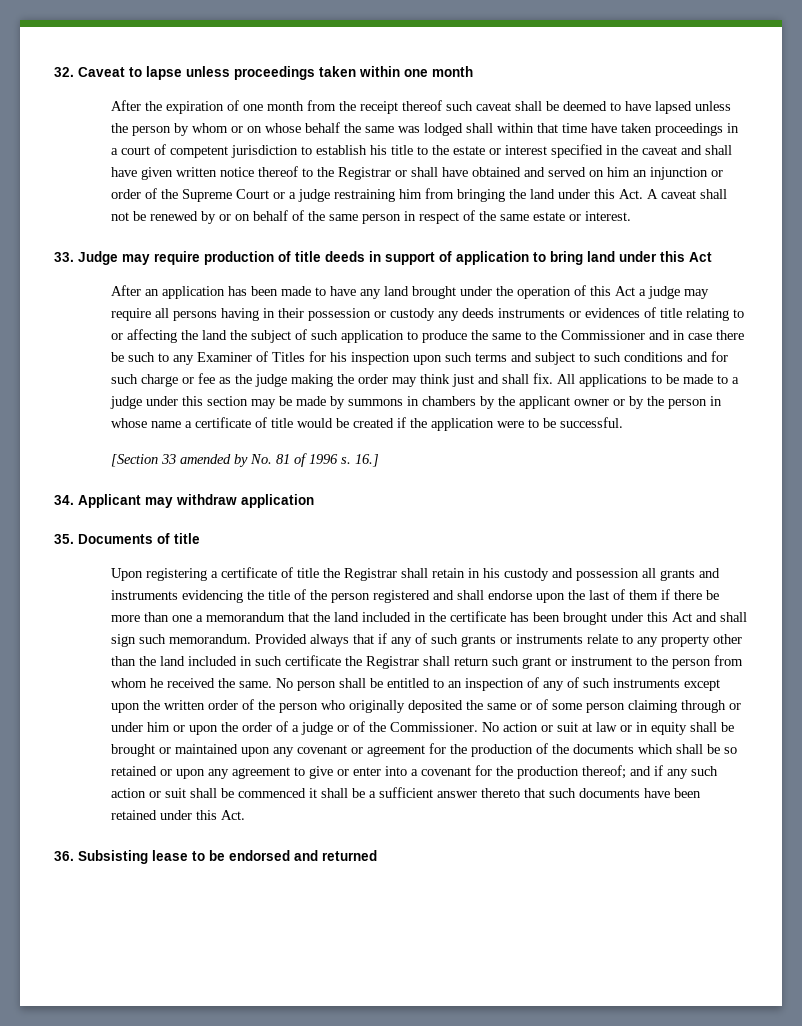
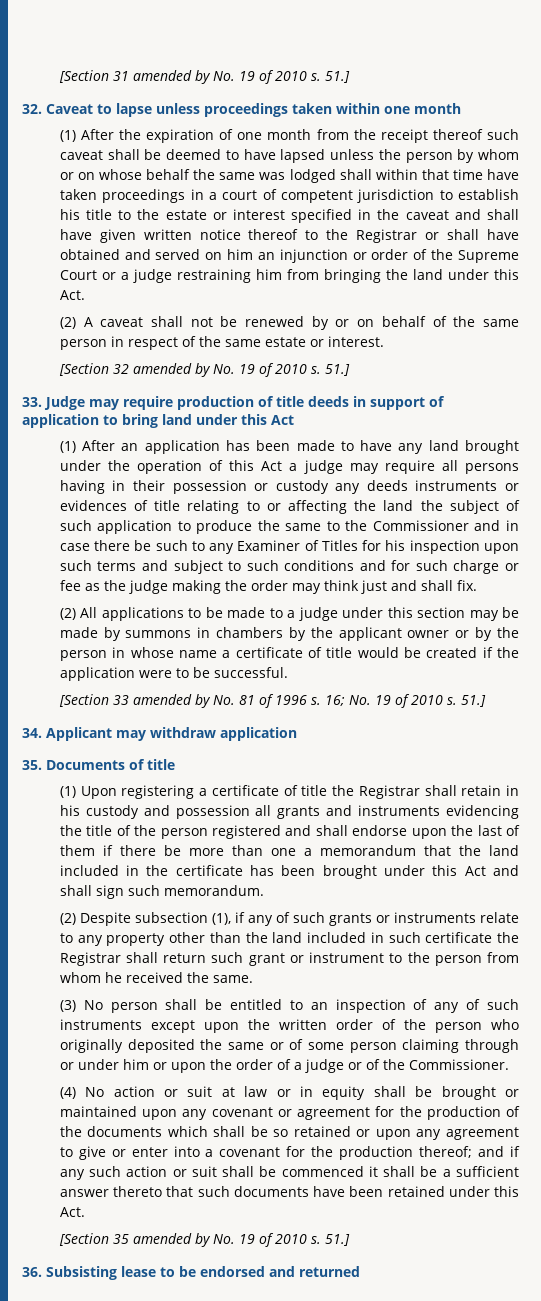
(54, 72) none -> [58,70,350,84] [Section 31 amended by No. 19 of 2010 s. 51.] //
(473, 71) none -> [59,130,76,142] (1)
(644, 194) none -> [59,317,76,329] // (2)
(632, 216) none -> [58,363,350,377] // [Section 32 amended by No. 19 of 2010 s. 51.]
(712, 257) none -> [59,441,76,453] (1)
(554, 378) none -> [59,608,76,620] // (2)
[355,454,380,467] 16.] -> [324,694,486,708] 16; No. 19 of 2010 s. 51.]
(200, 538) none -> [59,786,76,798] (1)
[255,634,375,647] Provided always that -> [59,912,231,926] // (2) Despite subsection (1),
(273, 684) none -> [59,1000,76,1012] // (3)
(479, 727) none -> [59,1087,76,1099] // (4)
(246, 815) none -> [58,1233,350,1247] // [Section 35 amended by No. 19 of 2010 s. 51.]

